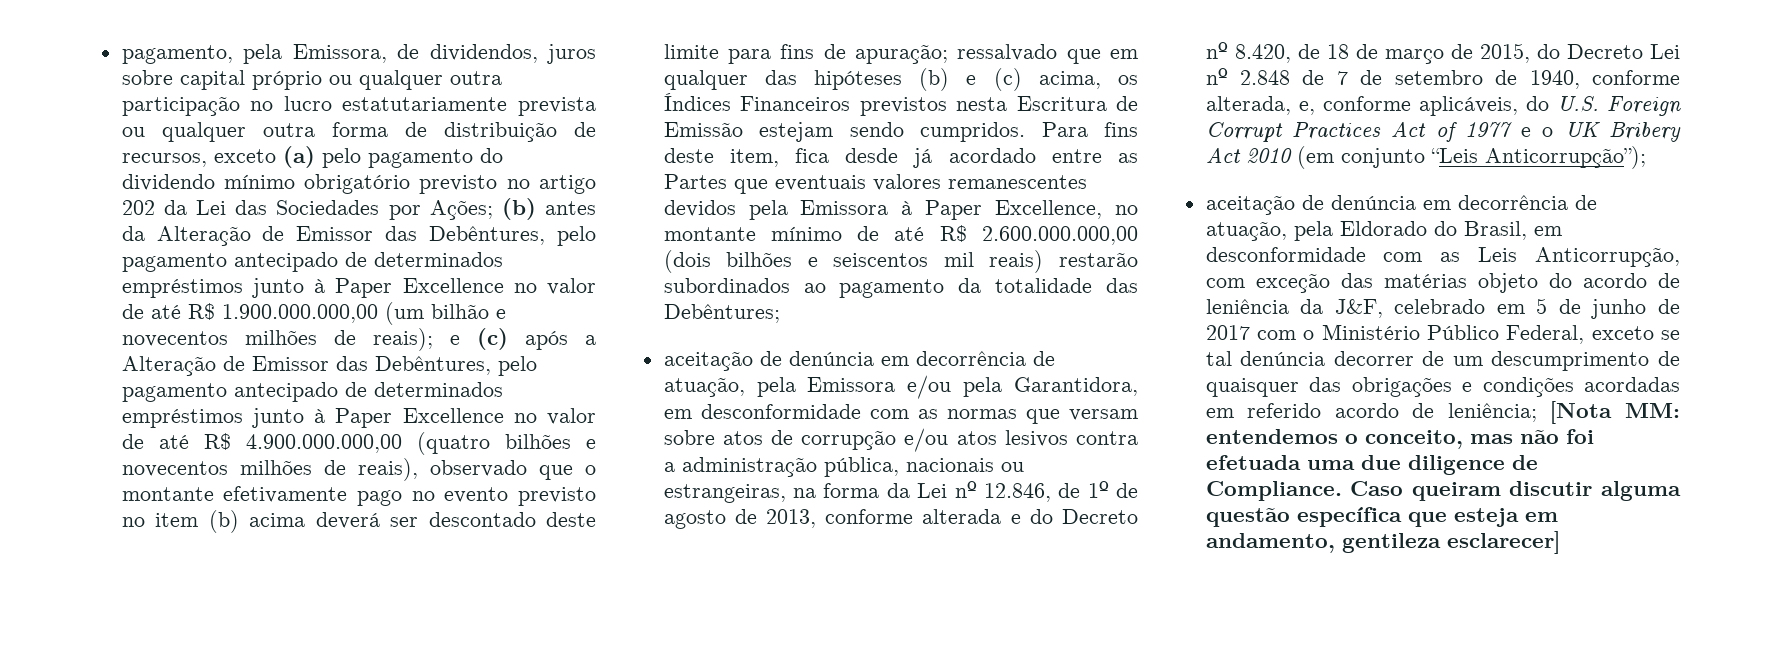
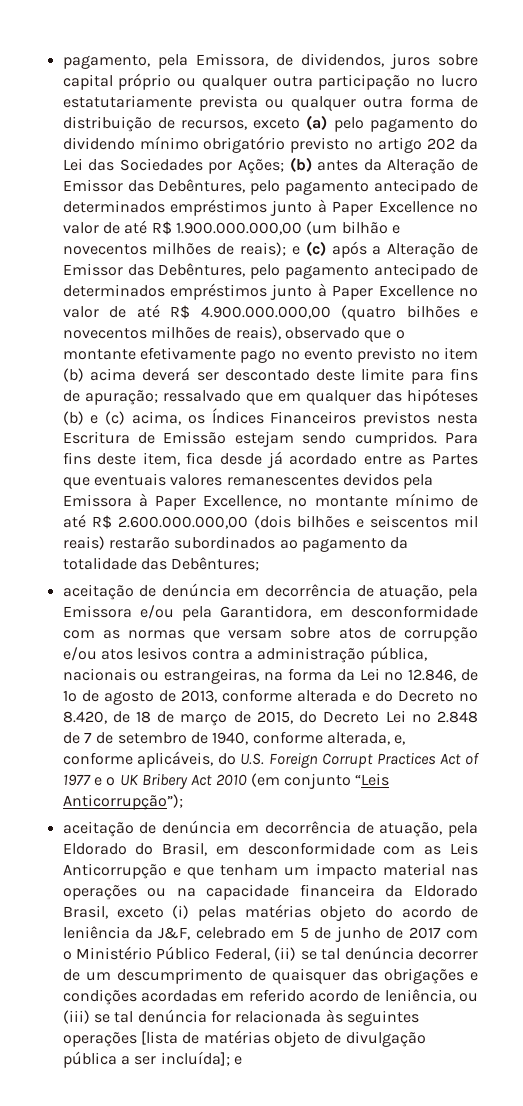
[1535,247,1680,267] [1205,273,1373,293] Anticorrupção, com exceção das -> [62,863,478,879] [62,884,478,900] [62,905,237,921] Anticorrupção e que tenham um impacto material nas operações ou na capacidade financeira da Eldorado Brasil, exceto (i) pelas
[1591,326,1654,340] exceto -> [274,947,297,961] (ii)
[1447,401,1680,424] [1205,429,1594,449] [1205,455,1538,475] [1205,481,1681,501] [1205,507,1558,527] [1205,531,1560,554] leniência; [Nota MM: entendemos o conceito, mas não foi efetuada uma due diligence de Compliance. Caso queiram discutir alguma questão específica que esteja em andamento, gentileza esclarecer] -> [384,989,478,1003] [62,1009,419,1026] [62,1030,426,1047] [62,1051,242,1068] leniência, ou (iii) se tal denúncia for relacionada às seguintes operações [lista de matérias objeto de divulgação pública a ser incluída]; e

